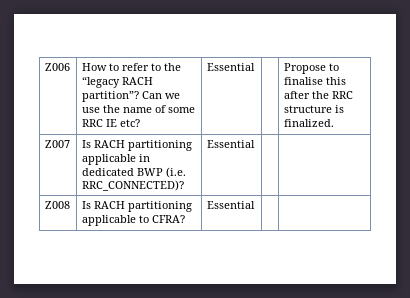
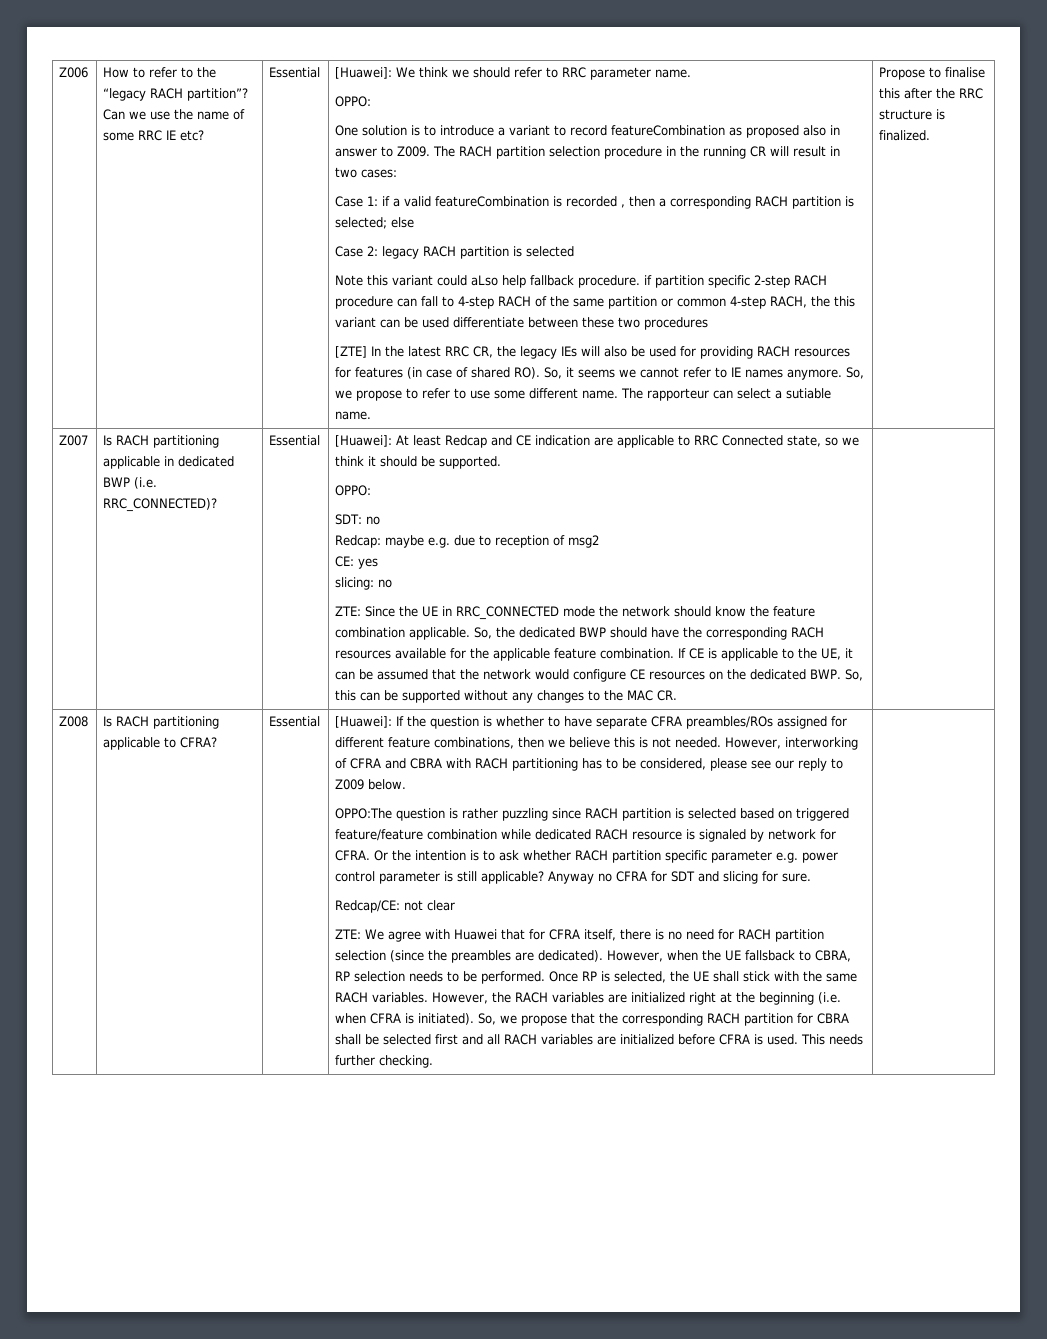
(255, 67) none -> [335,67,692,80] [335,96,372,107] [335,125,841,138] [335,146,841,159] [335,167,398,178] [335,196,855,209] [335,217,415,229] [335,246,575,259] [335,275,828,288] [335,296,856,309] [335,317,709,330] [335,346,851,359] [335,367,865,380] [335,388,832,401] [335,411,372,420] [Huawei]: We think we should refer to RRC parameter name. // OPPO: // One solution is to introduce a variant to record featureCombination as proposed also in answer to Z009. The RACH partition selection procedure in the running CR will result in two cases: // Case 1: if a valid featureCombination is recorded , then a corresponding RACH partition is selected; else // Case 2: legacy RACH partition is selected // Note this variant could aLso help fallback procedure. if partition specific 2-step RACH procedure can fall to 4-step RACH of the same partition or common 4-step RACH, the this variant can be used differentiate between these two procedures // [ZTE] In the latest RRC CR, the legacy IEs will also be used for providing RACH resources for features (in case of shared RO). So, it seems we cannot refer to IE names anymore. So, we propose to refer to use some different name. The rapporteur can select a sutiable name.
(255, 144) none -> [335,435,860,448] [335,456,502,469] [335,485,372,496] [335,514,380,525] [335,535,600,548] [335,556,379,569] [335,577,393,590] [335,606,816,620] [335,627,825,640] [335,648,854,661] [335,669,863,682] [335,690,678,703] [Huawei]: At least Redcap and CE indication are applicable to RRC Connected state, so we think it should be supported. // OPPO: // SDT: no // Redcap: maybe e.g. due to reception of msg2 // CE: yes // slicing: no // ZTE: Since the UE in RRC_CONNECTED mode the network should know the feature combination applicable. So, the dedicated BWP should have the corresponding RACH resources available for the applicable feature combination. If CE is applicable to the UE, it can be assumed that the network would configure CE resources on the dedicated BWP. So, this can be supported without any changes to the MAC CR.
(255, 205) none -> [335,716,848,729] [335,737,859,750] [335,758,844,771] [335,779,407,790] [335,808,850,821] [335,829,837,842] [335,850,839,863] [335,871,812,884] [335,900,456,913] [335,929,825,942] [335,950,852,963] [335,971,858,984] [335,992,842,1005] [335,1013,850,1026] [335,1034,864,1045] [335,1055,434,1068] [Huawei]: If the question is whether to have separate CFRA preambles/ROs assigned for different feature combinations, then we believe this is not needed. However, interworking of CFRA and CBRA with RACH partitioning has to be considered, please see our reply to Z009 below. // OPPO:The question is rather puzzling since RACH partition is selected based on triggered feature/feature combination while dedicated RACH resource is signaled by network for CFRA. Or the intention is to ask whether RACH partition specific parameter e.g. power control parameter is still applicable? Anyway no CFRA for SDT and slicing for sure. // Redcap/CE: not clear // ZTE: We agree with Huawei that for CFRA itself, there is no need for RACH partition selection (since the preambles are dedicated). However, when the UE fallsback to CBRA, RP selection needs to be performed. Once RP is selected, the UE shall stick with the same RACH variables. However, the RACH variables are initialized right at the beginning (i.e. when CFRA is initiated). So, we propose that the corresponding RACH partition for CBRA shall be selected first and all RACH variables are initialized before CFRA is used. This needs further checking.

